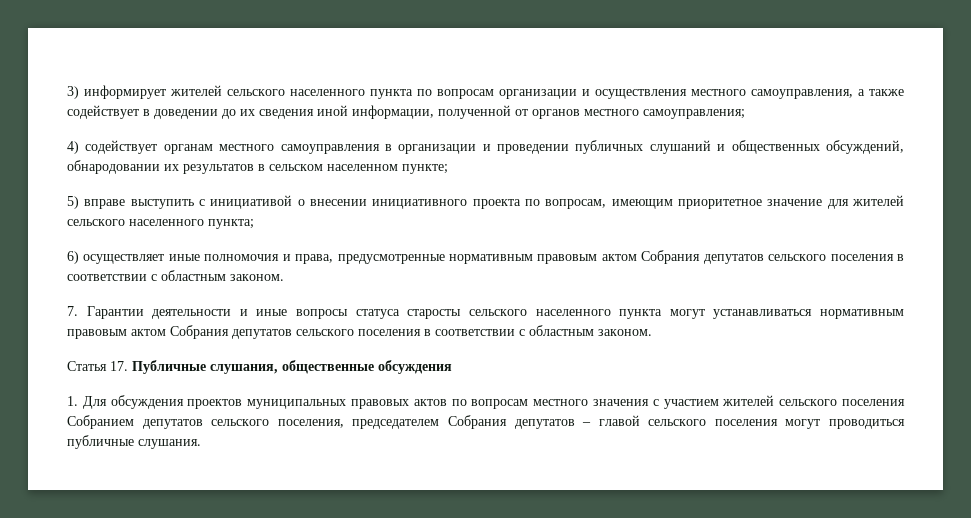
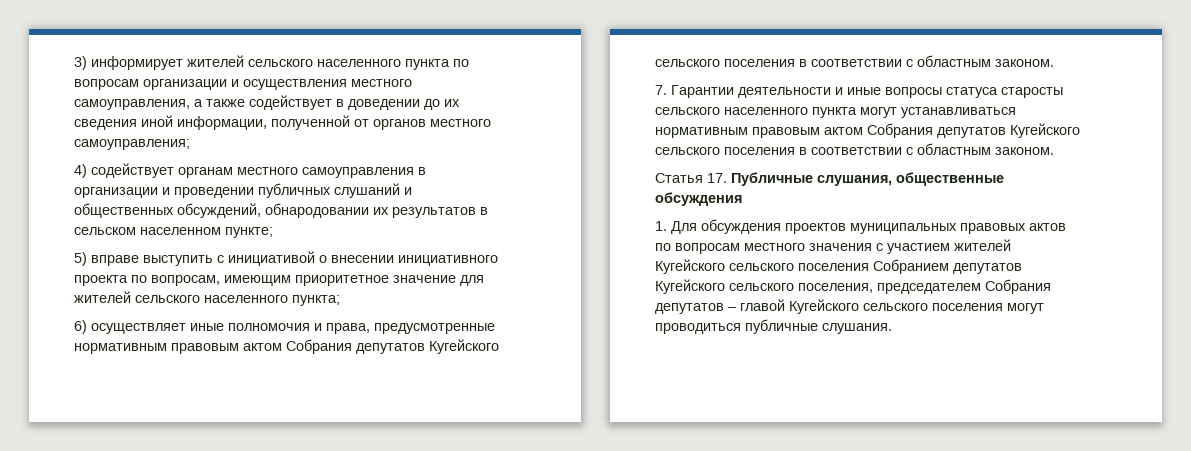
(764, 259) none -> [429,339,499,354] Кугейского
(292, 334) none -> [1010,123,1080,138] Кугейского
(775, 400) none -> [655,259,725,274] Кугейского
(203, 424) none -> [655,279,725,294] Кугейского
(640, 420) none -> [789,299,859,314] Кугейского

